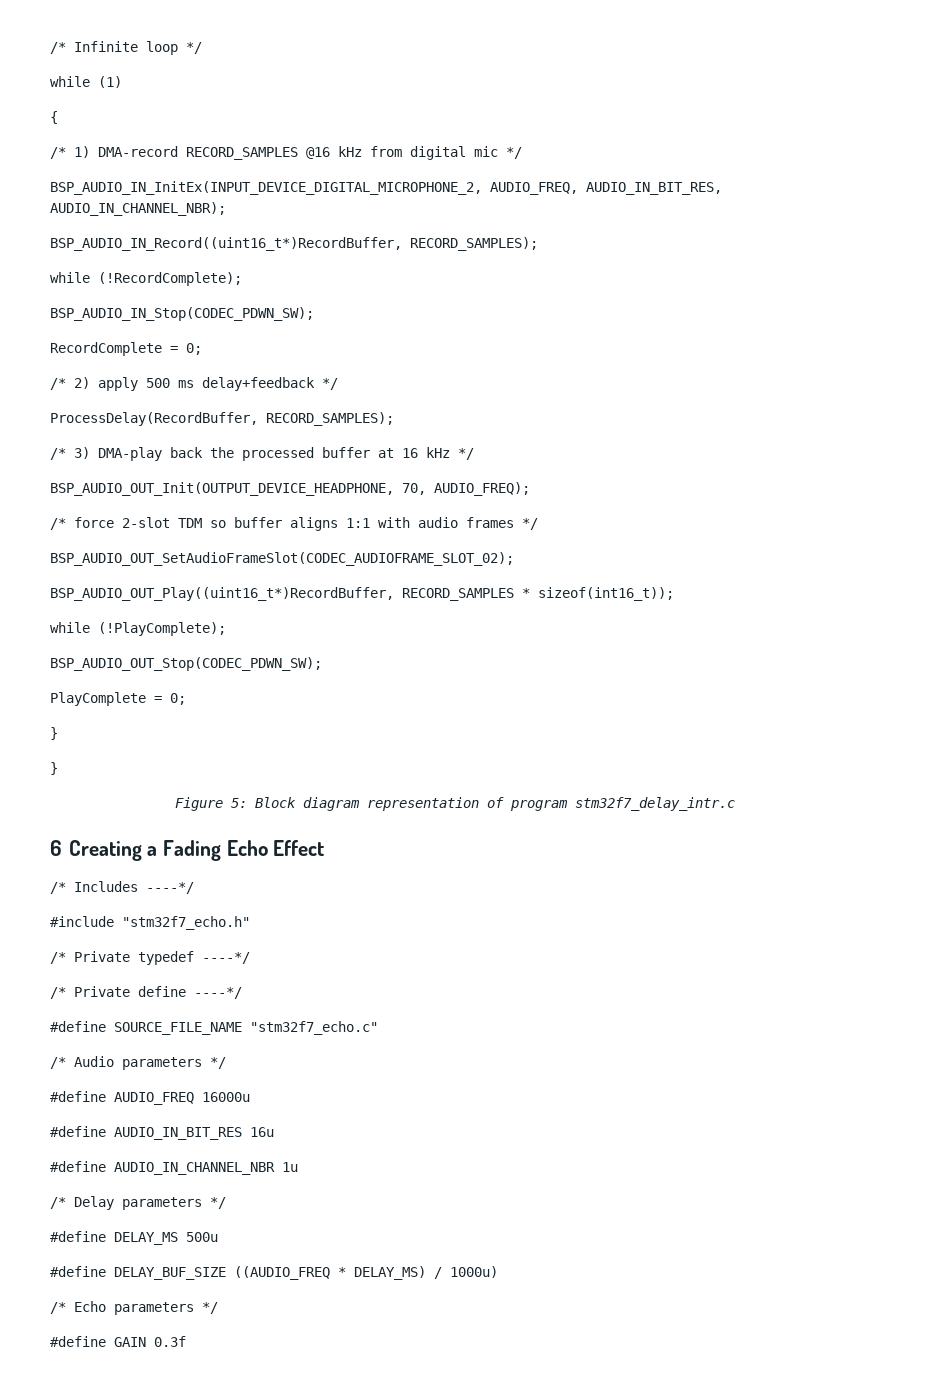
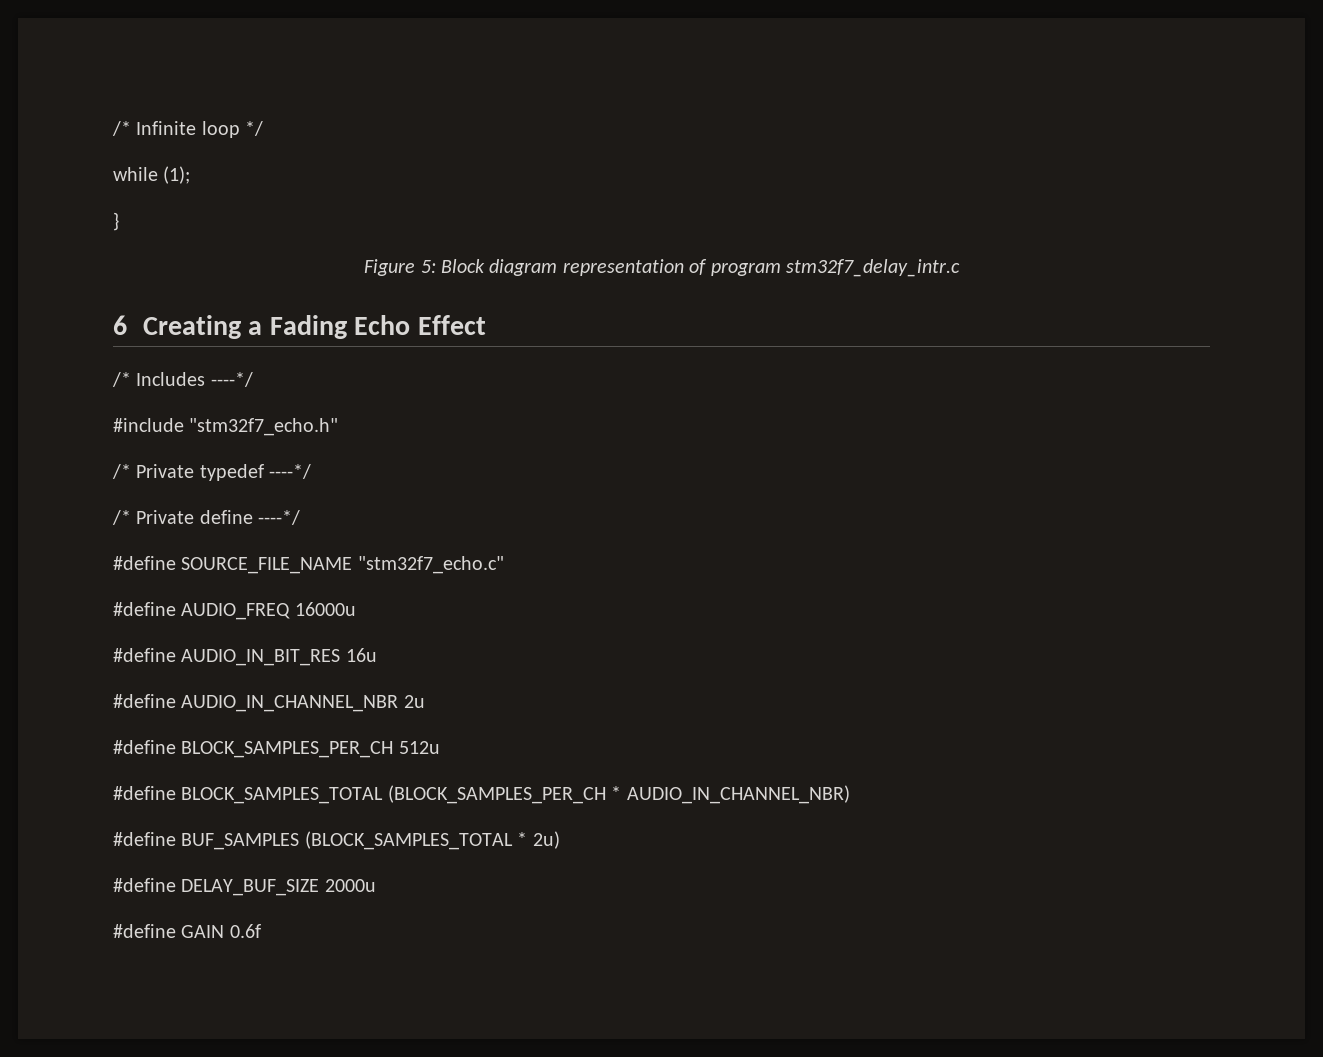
[98,76,122,88] [50,111,58,124] [50,146,522,160] [50,181,722,195] [50,202,226,216] [50,237,538,251] [50,272,242,286] [50,307,314,321] [50,342,202,356] [50,377,338,391] [50,412,394,426] [50,447,474,461] [50,482,530,496] [50,517,538,531] [50,552,514,566] [50,587,674,601] [50,622,226,636] [50,657,322,671] [50,692,186,706] [50,727,58,740] (1) // { // /* 1) DMA-record RECORD_SAMPLES @16 kHz from digital mic */ // BSP_AUDIO_IN_InitEx(INPUT_DEVICE_DIGITAL_MICROPHONE_2, AUDIO_FREQ, AUDIO_IN_BIT_RES, AUDIO_IN_CHANNEL_NBR); // BSP_AUDIO_IN_Record((uint16_t*)RecordBuffer, RECORD_SAMPLES); // while (!RecordComplete); // BSP_AUDIO_IN_Stop(CODEC_PDWN_SW); // RecordComplete = 0; // /* 2) apply 500 ms delay+feedback */ // ProcessDelay(RecordBuffer, RECORD_SAMPLES); // /* 3) DMA-play back the processed buffer at 16 kHz */ // BSP_AUDIO_OUT_Init(OUTPUT_DEVICE_HEADPHONE, 70, AUDIO_FREQ); // /* force 2-slot TDM so buffer aligns 1:1 with audio frames */ // BSP_AUDIO_OUT_SetAudioFrameSlot(CODEC_AUDIOFRAME_SLOT_02); // BSP_AUDIO_OUT_Play((uint16_t*)RecordBuffer, RECORD_SAMPLES * sizeof(int16_t)); // while (!PlayComplete); // BSP_AUDIO_OUT_Stop(CODEC_PDWN_SW); // PlayComplete = 0; // } -> [163,166,191,184] (1);
[50,1056,226,1070] // /* Audio parameters */ -> (504, 565) none
[282,1162,298,1172] [50,1196,226,1210] [50,1231,218,1245] [50,1266,498,1280] [50,1301,218,1315] 1u // /* Delay parameters */ // #define DELAY_MS 500u // #define DELAY_BUF_SIZE ((AUDIO_FREQ * DELAY_MS) / 1000u) // /* Echo parameters */ -> [403,695,425,708] [113,740,440,758] [113,785,850,804] [113,831,560,850] [113,878,376,896] 2u // #define BLOCK_SAMPLES_PER_CH 512u // #define BLOCK_SAMPLES_TOTAL (BLOCK_SAMPLES_PER_CH * AUDIO_IN_CHANNEL_NBR) // #define BUF_SAMPLES (BLOCK_SAMPLES_TOTAL * 2u) // #define DELAY_BUF_SIZE 2000u
[154,1336,186,1347] 0.3f -> [229,924,261,938] 0.6f

